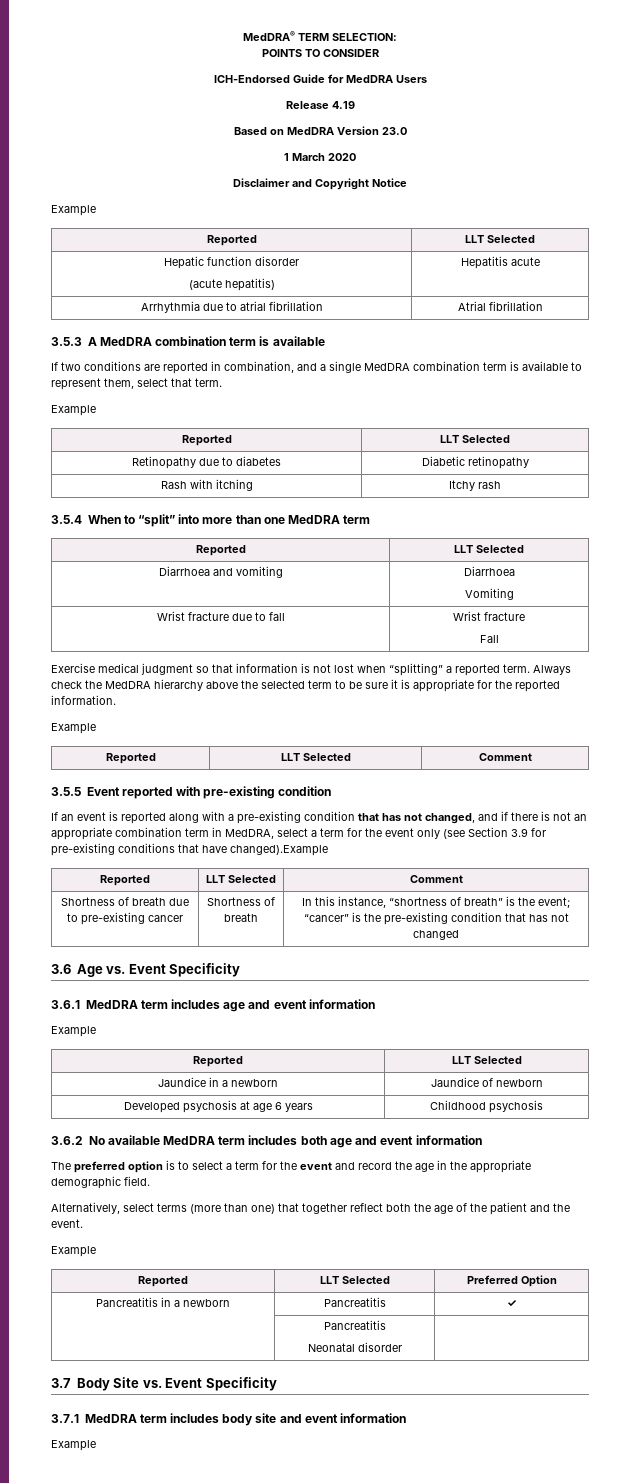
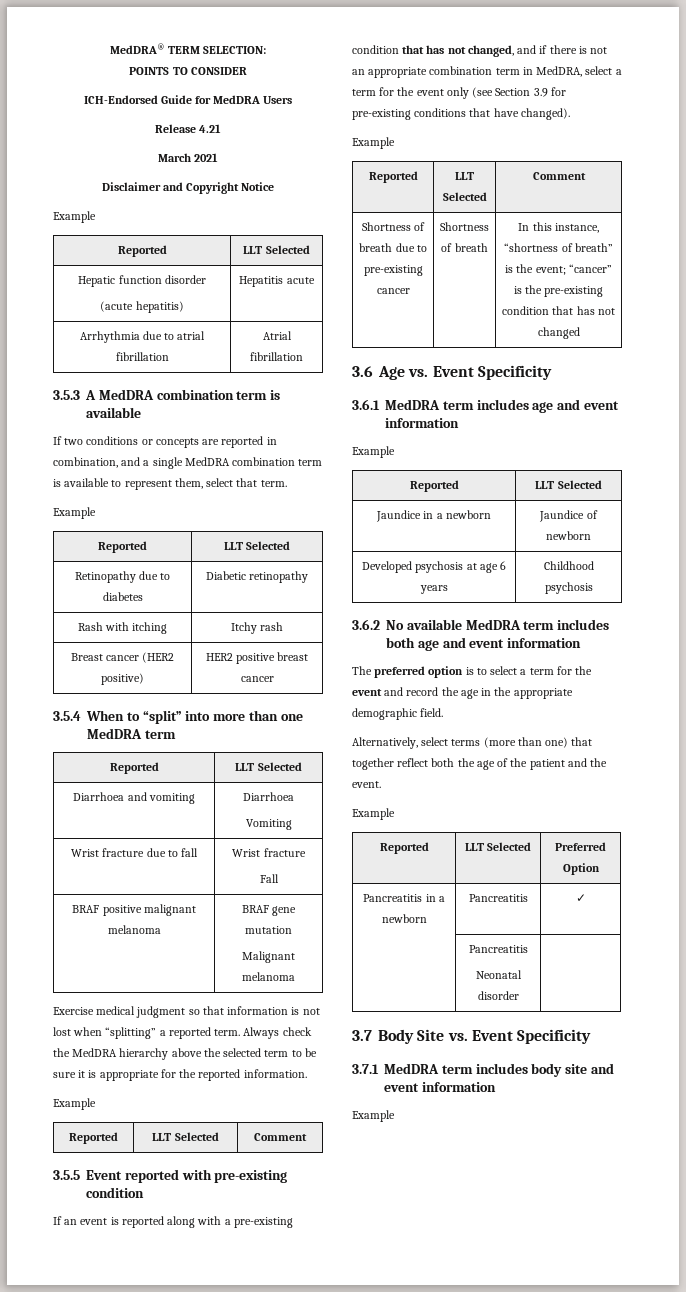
[331,101,355,109] [233,126,407,135] [284,153,356,161] 4.19 // Based on MedDRA Version 23.0 // 1 March 2020 -> [199,124,222,133] [157,153,219,162] 4.21 // March 2021
(141, 366) none -> [141,438,199,448] or concepts
(501, 485) none -> [70,652,175,663] [101,673,144,685] [205,652,309,664] [240,676,274,682] // Breast cancer (HER2 positive) | HER2 positive breast cancer
(499, 639) none -> [72,904,196,916] [107,925,161,934] [241,905,297,916] [245,926,292,934] [242,951,295,963] [242,972,295,981] // BRAF positive malignant melanoma | BRAF gene mutation // Malignant melanoma
[230,845,328,856] changed).Example -> [520,108,570,120] [352,137,395,149] changed). // Example

